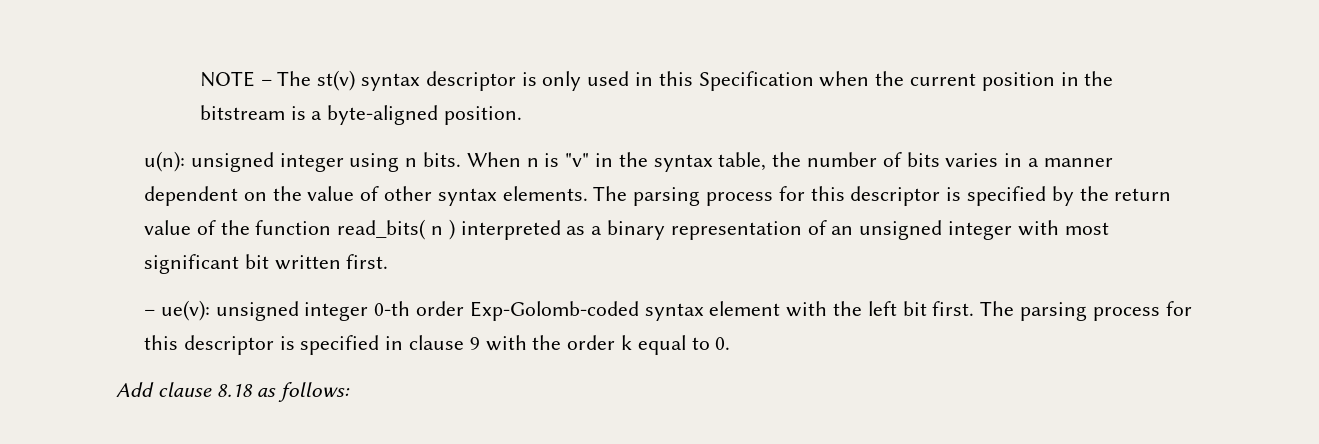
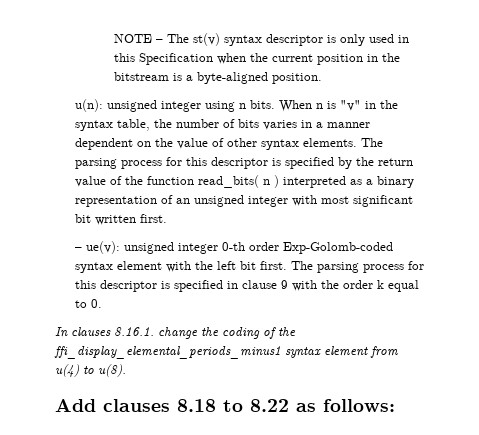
[116,382,253,397] Add clause 8.18 -> [55,327,296,339] [54,346,398,359] [55,364,126,377] [55,399,289,412] In clauses 8.16.1. change the coding of the ffi_display_elemental_periods_minus1 syntax element from u(4) to u(8). // Add clauses 8.18 to 8.22

